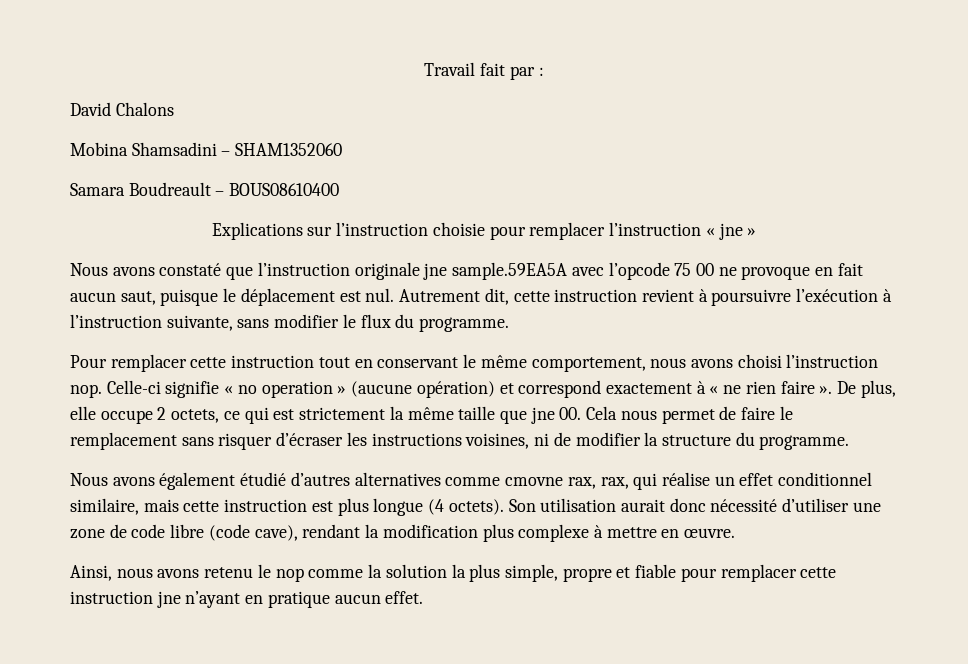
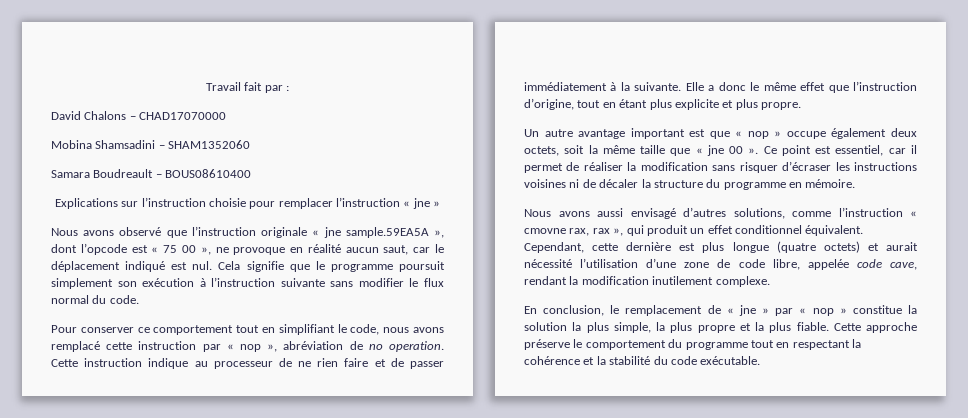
(174, 109) none -> [129,112,227,120] – CHAD17070000
[159,263,222,276] constaté -> [119,227,162,236] observé
(420, 271) none -> [312,230,320,236] «
[571,262,670,280] avec l’opcode -> [434,230,445,238] [51,243,159,255] », dont l’opcode est «
(714, 269) none -> [200,247,211,255] »,
[837,263,863,276] fait -> [307,244,341,253] réalité
[160,289,219,306] puisque -> [413,247,431,253] car
(335, 297) none -> [125,261,166,272] indiqué
[399,288,879,306] Autrement dit, cette instruction revient à poursuivre l’exécution -> [218,261,445,272] [51,278,195,289] Cela signifie que le programme poursuit simplement son exécution
[166,315,233,331] suivante, -> [280,278,325,287] suivante
[395,314,510,332] [70,354,879,372] [70,380,896,398] [70,406,793,424] [70,432,177,450] du programme. // Pour remplacer cette instruction tout en conservant le même comportement, nous avons choisi l’instruction nop. Celle-ci signifie « no operation » (aucune opération) et correspond exactement à « ne rien faire ». De plus, elle occupe 2 octets, ce qui est strictement la même taille que jne 00. Cela nous permet de faire le remplacement -> [51,295,139,304] [51,324,445,335] [51,341,444,352] [51,358,445,369] [524,81,917,93] [524,98,801,110] [524,128,917,139] [524,145,917,156] [524,162,708,173] normal du code. // Pour conserver ce comportement tout en simplifiant le code, nous avons remplacé cette instruction par « nop », abréviation de no operation. Cette instruction indique au processeur de ne rien faire et de passer immédiatement à la suivante. Elle a donc le même effet que l’instruction d’origine, tout en étant plus explicite et plus propre. // Un autre avantage important est que « nop » occupe également deux octets, soit la même taille que « jne 00 ». Ce point est essentiel, car il permet de réaliser la modification
[465,433,530,449] voisines, -> [524,179,566,188] voisines
[575,432,641,446] modifier -> [599,179,639,188] décaler
[759,435,850,450] [70,472,873,490] [70,498,881,516] [70,524,736,542] [70,564,364,582] programme. // Nous avons également étudié d’autres alternatives comme cmovne rax, rax, qui réalise un effet conditionnel similaire, mais cette instruction est plus longue (4 octets). Son utilisation aurait donc nécessité d’utiliser une zone de code libre (code cave), rendant la modification plus complexe à mettre en œuvre. // Ainsi, nous avons retenu le nop comme -> [723,179,856,190] [524,207,917,219] [524,225,864,236] [524,241,918,253] [524,258,917,270] [524,276,770,287] [524,305,902,316] programme en mémoire. // Nous avons aussi envisagé d’autres solutions, comme l’instruction « cmovne rax, rax », qui produit un effet conditionnel équivalent. Cependant, cette dernière est plus longue (quatre octets) et aurait nécessité l’utilisation d’une zone de code libre, appelée code cave, rendant la modification inutilement complexe. // En conclusion, le remplacement de « jne » par « nop » constitue
[562,564,837,582] [70,591,424,608] propre et fiable pour remplacer cette instruction jne n’ayant en pratique aucun effet. -> [656,322,917,333] [524,339,861,350] [524,356,761,365] la plus propre et la plus fiable. Cette approche préserve le comportement du programme tout en respectant la cohérence et la stabilité du code exécutable.

